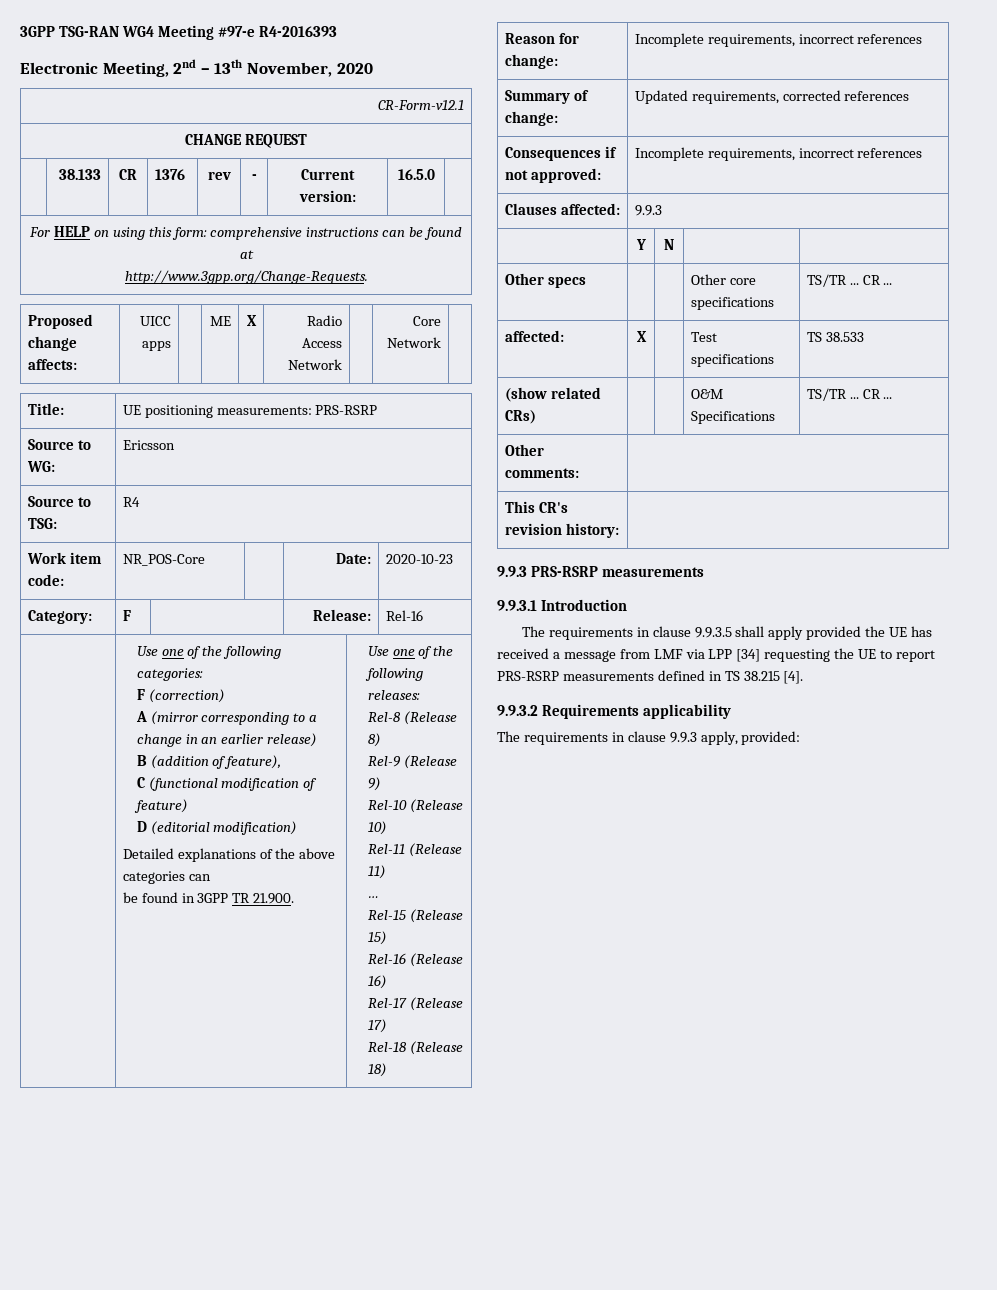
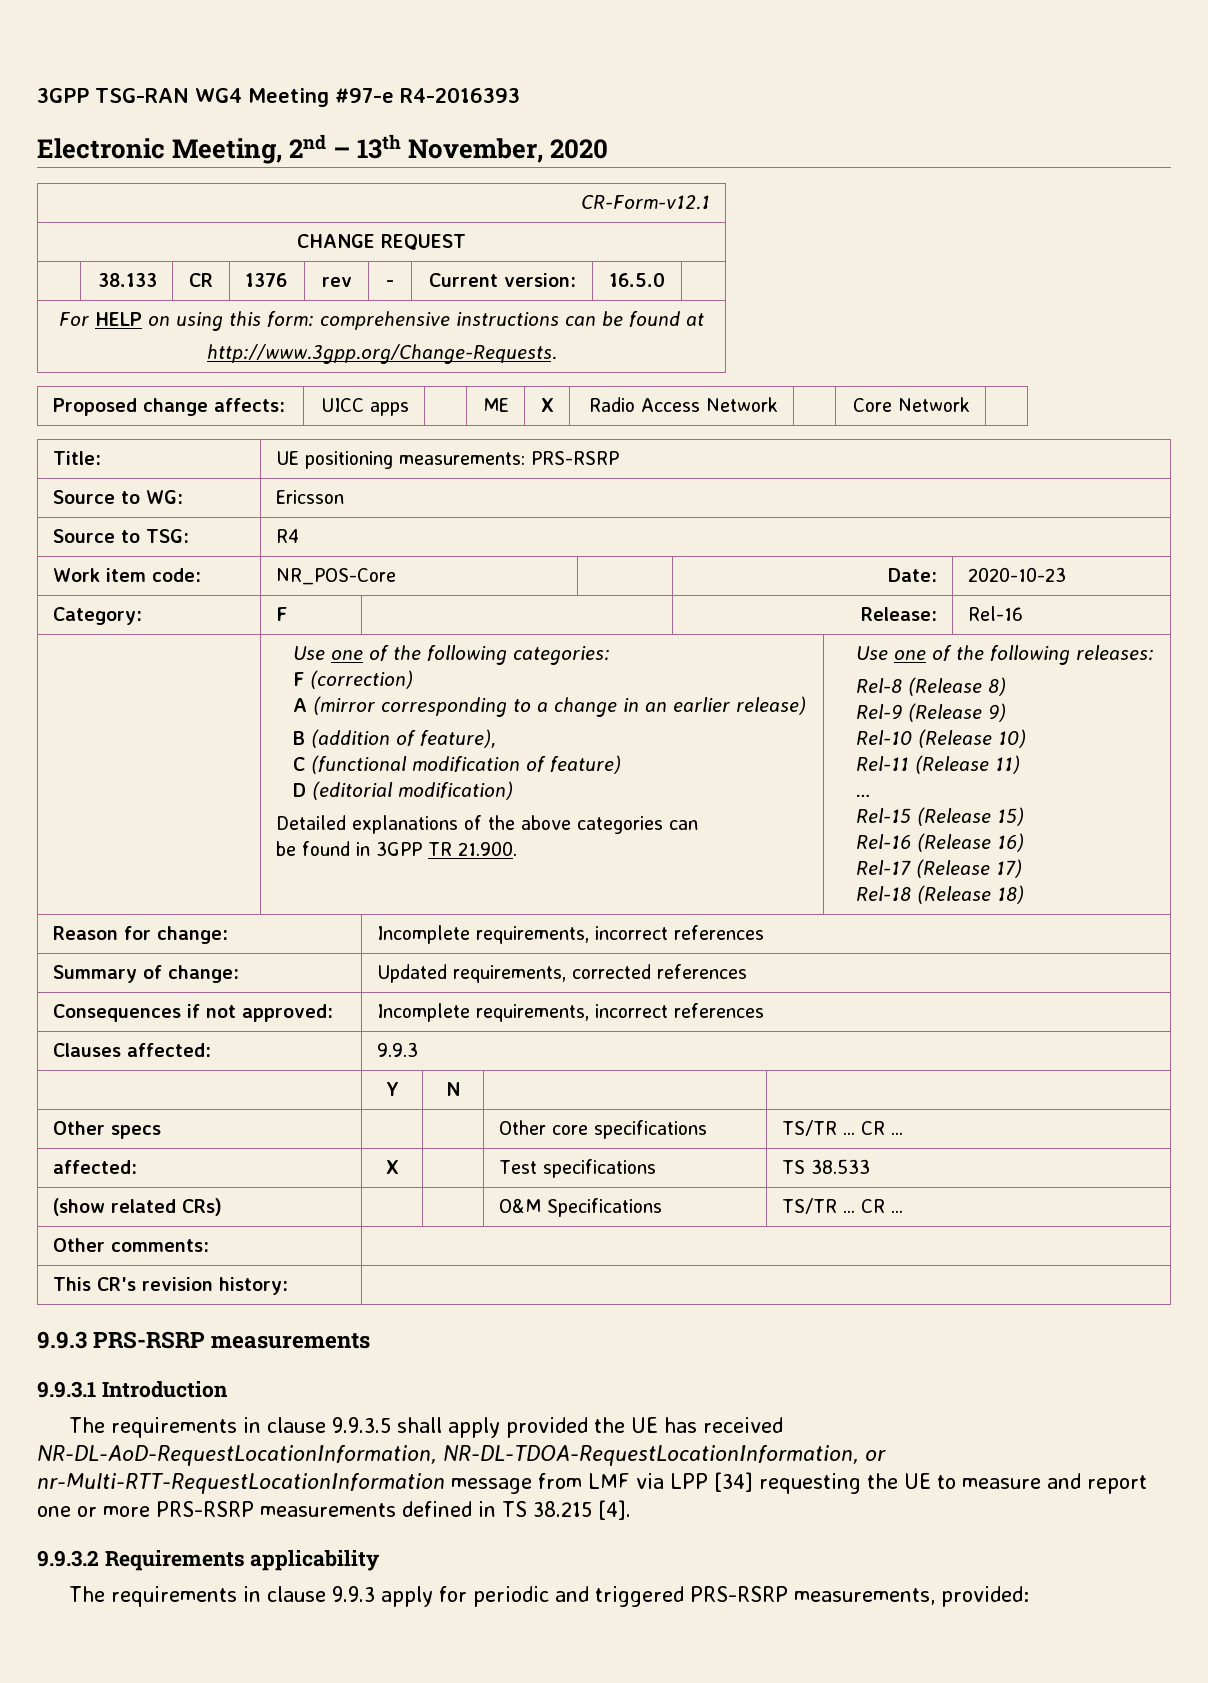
[552,652,560,659] a -> [37,1445,886,1466] [37,1473,445,1494] NR-DL-AoD-RequestLocationInformation, NR-DL-TDOA-RequestLocationInformation, or nr-Multi-RTT-RequestLocationInformation
[895,650,935,662] report -> [961,1473,1147,1494] [37,1506,150,1517] measure and report one or more
[700,731,738,745] apply, -> [380,1586,935,1607] apply for periodic and triggered PRS-RSRP measurements,

